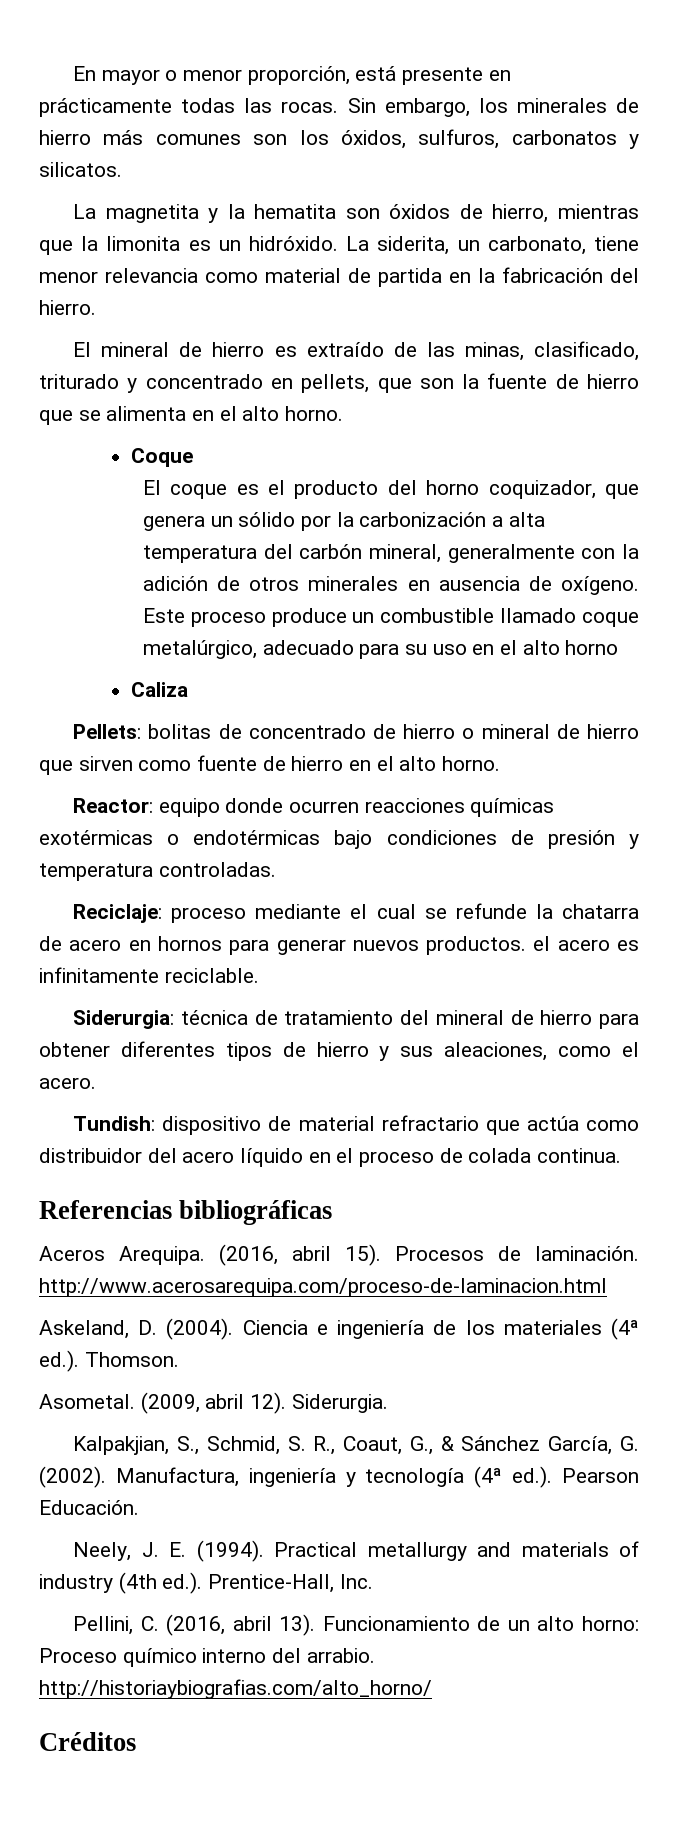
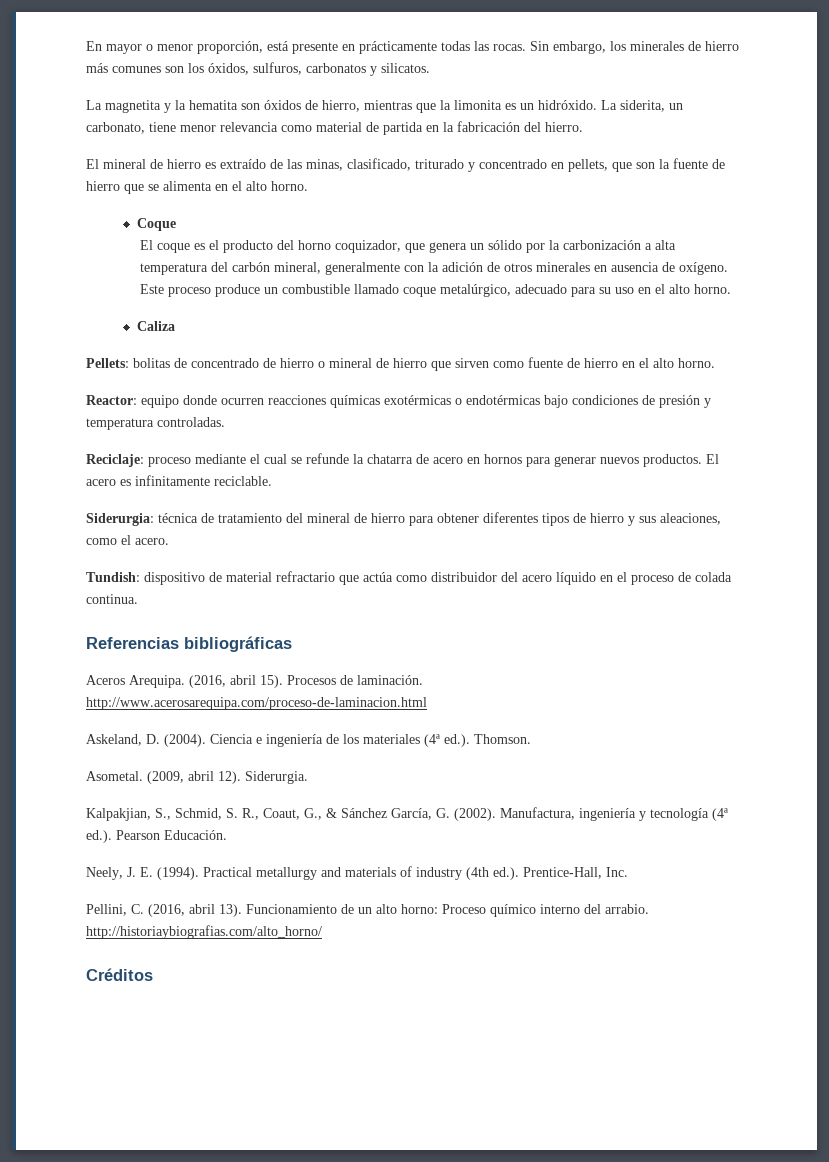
[565,640,619,655] horno -> [693,284,731,294] horno.
[533,936,551,951] el -> [706,454,719,464] El

